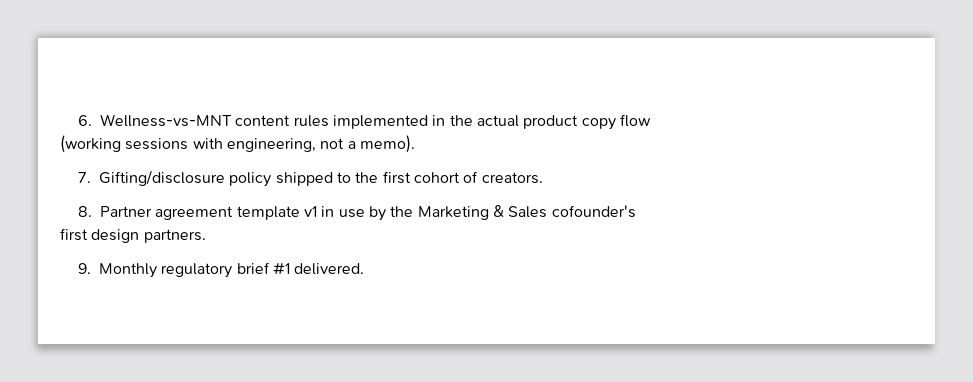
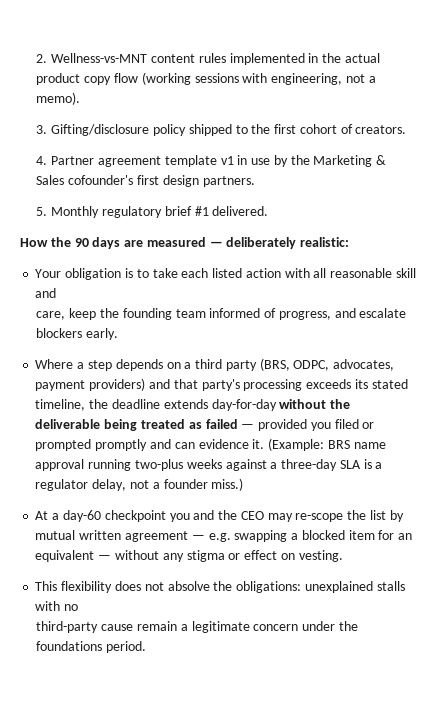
[78,115,93,126] 6. -> [36,54,48,63] 2.
(652, 120) // -> (139, 78) none
[78,172,92,183] 7. -> [36,125,48,134] 3.
[78,206,93,217] 8. -> [36,156,48,165] 4.
(636, 211) // -> (134, 180) none
[78,263,92,274] 9. -> [36,207,48,216] 5.
(365, 269) none -> [20,237,350,249] [35,268,416,280] [35,288,57,298] [36,308,407,320] [36,328,119,340] [35,358,395,371] [35,378,408,391] [35,399,351,411] [35,419,375,431] [35,438,386,451] [35,459,383,471] [35,478,244,491] [35,510,404,522] [35,530,413,542] [35,550,343,562] [35,581,405,593] [35,601,79,611] [36,621,358,633] [36,641,147,653] // How the 90 days are measured — deliberately realistic: // Your obligation is to take each listed action with all reasonable skill and // care, keep the founding team informed of progress, and escalate blockers early. // Where a step depends on a third party (BRS, ODPC, advocates, payment providers) and that party's processing exceeds its stated timeline, the deadline extends day-for-day without the deliverable being treated as failed — provided you filed or prompted promptly and can evidence it. (Example: BRS name approval running two-plus weeks against a three-day SLA is a regulator delay, not a founder miss.) // At a day-60 checkpoint you and the CEO may re-scope the list by mutual written agreement — e.g. swapping a blocked item for an equivalent — without any stigma or effect on vesting. // This flexibility does not absolve the obligations: unexplained stalls with no // third-party cause remain a legitimate concern under the foundations period.

